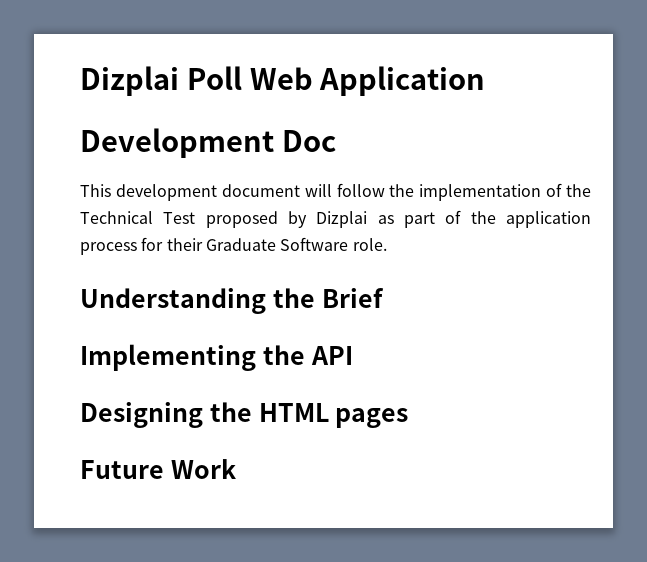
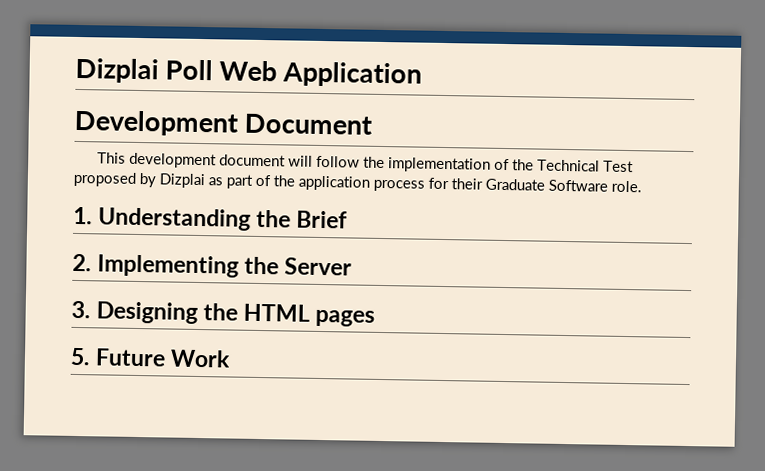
[281,130,336,152] Doc -> [244,113,373,135] Document
(387, 244) none -> [73,206,92,225] 1.
(384, 298) none -> [72,253,91,272] 2.
[310,346,353,365] API // -> [284,257,353,276] [71,300,90,319] Server // 3.
(409, 418) none -> [70,347,90,366] 5.

